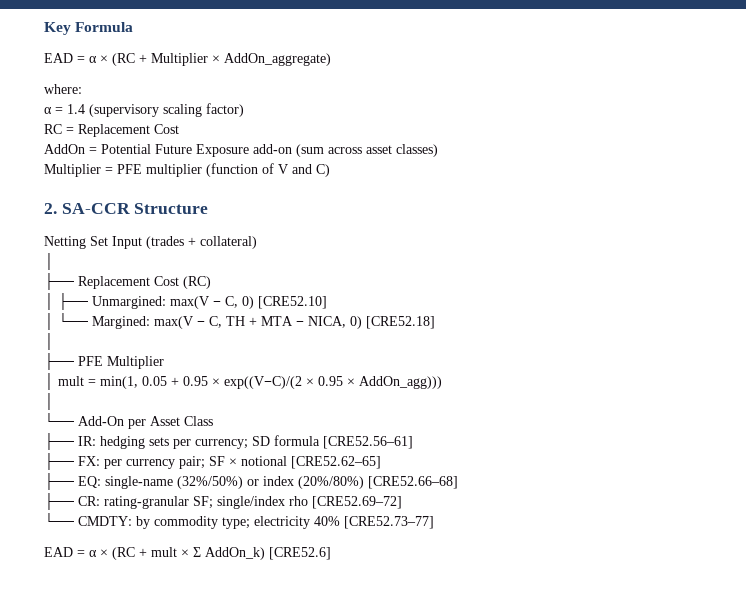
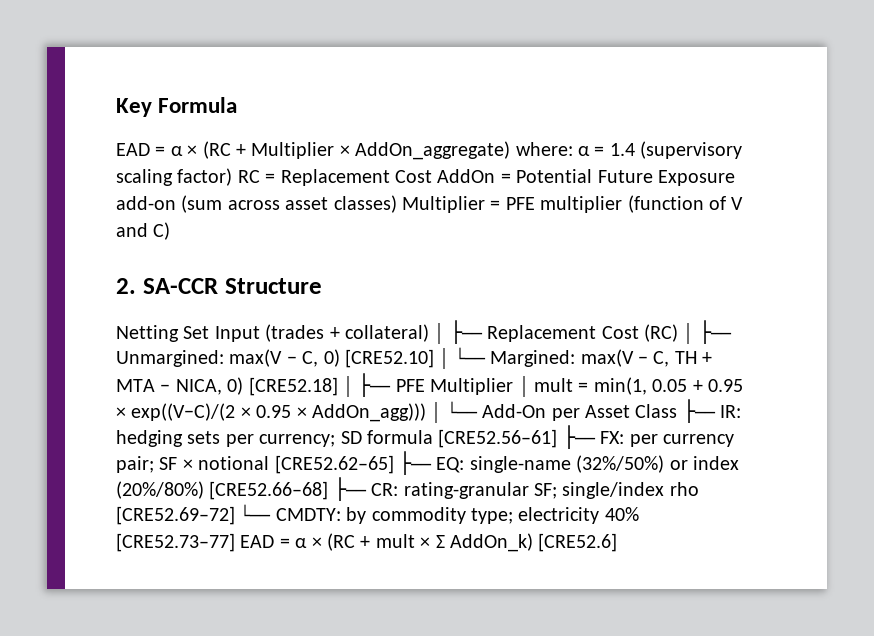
(331, 59) // -> (511, 150) none
(82, 89) // -> (573, 149) none
(244, 110) // -> (233, 177) none
(179, 129) // -> (432, 176) none
(438, 150) // -> (397, 204) none
[44,253,54,270] // │ // -> [434,323,445,344] │
(211, 282) // -> (678, 333) none
(327, 302) // -> (434, 358) none
[44,333,54,350] // │ // -> [343,376,353,397] │
(164, 362) // -> (514, 386) none
[44,393,54,410] // │ // -> [431,402,442,423] │
(213, 421) // -> (678, 411) none
(413, 442) // -> (558, 438) none
(381, 462) // -> (394, 464) none
(458, 482) // -> (329, 490) none
(402, 502) // -> (235, 515) none
(434, 522) // -> (235, 542) none

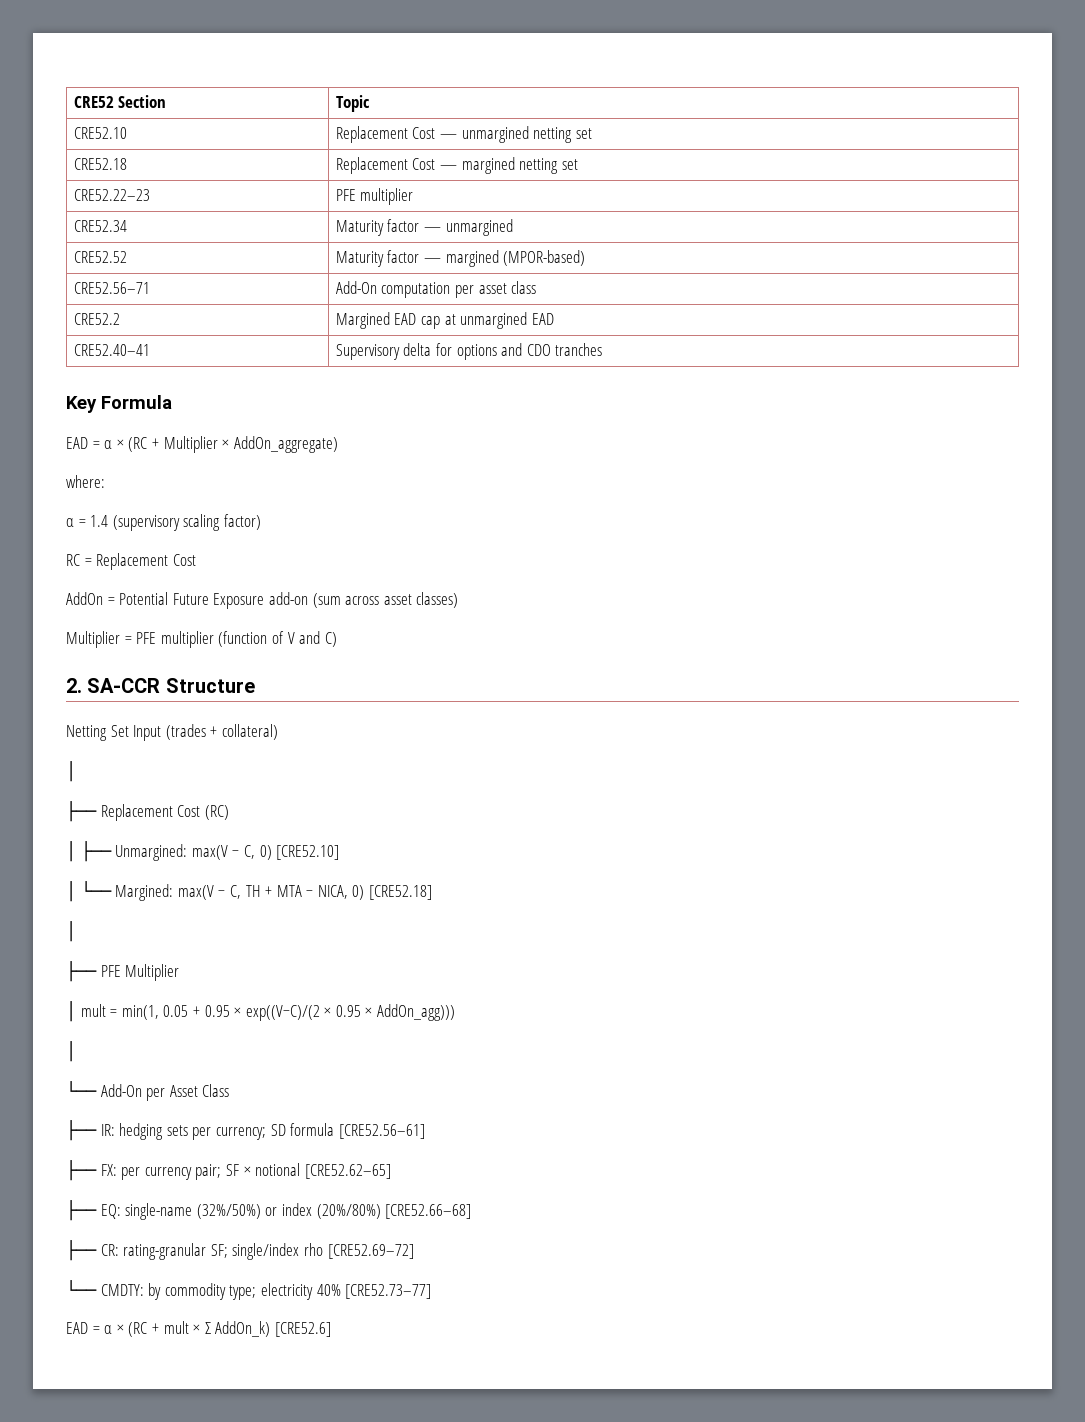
(116, 107) none -> [73,95,167,108] [335,95,370,112] [73,127,127,139] [335,126,592,143] [73,158,127,170] [335,157,578,174] [73,189,150,201] [335,188,414,205] [73,220,127,232] [335,219,513,236] [73,251,127,263] [335,250,586,267] [73,282,150,294] [335,281,537,298] [73,313,120,325] [335,312,554,329] [73,344,150,356] [335,343,603,360] CRE52 Section | Topic // CRE52.10 | Replacement Cost — unmargined netting set // CRE52.18 | Replacement Cost — margined netting set // CRE52.22–23 | PFE multiplier // CRE52.34 | Maturity factor — unmargined // CRE52.52 | Maturity factor — margined (MPOR-based) // CRE52.56–71 | Add-On computation per asset class // CRE52.2 | Margined EAD cap at unmargined EAD // CRE52.40–41 | Supervisory delta for options and CDO tranches //
(511, 150) none -> (338, 444) //
(573, 149) none -> (105, 481) //
(233, 177) none -> (261, 522) //
(432, 176) none -> (196, 560) //
(397, 204) none -> (459, 600) //
[434,323,445,344] │ -> [66,761,76,782] // │ //
(678, 333) none -> (229, 812) //
(434, 358) none -> (340, 852) //
[343,376,353,397] │ -> [66,921,76,942] // │ //
(514, 386) none -> (180, 972) //
[431,402,442,423] │ -> [66,1041,76,1062] // │ //
(678, 411) none -> (230, 1090) //
(558, 438) none -> (425, 1131) //
(394, 464) none -> (391, 1171) //
(329, 490) none -> (472, 1211) //
(235, 515) none -> (414, 1251) //
(235, 542) none -> (432, 1291) //

